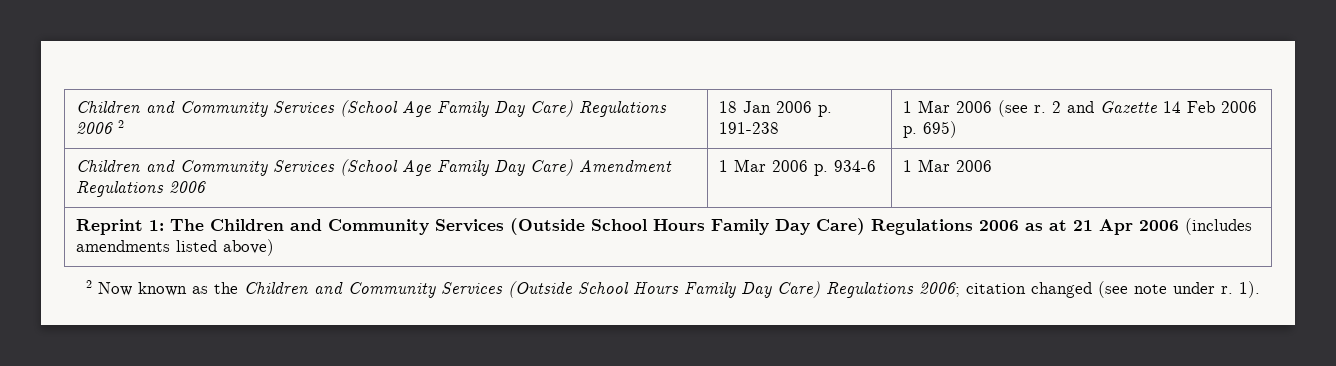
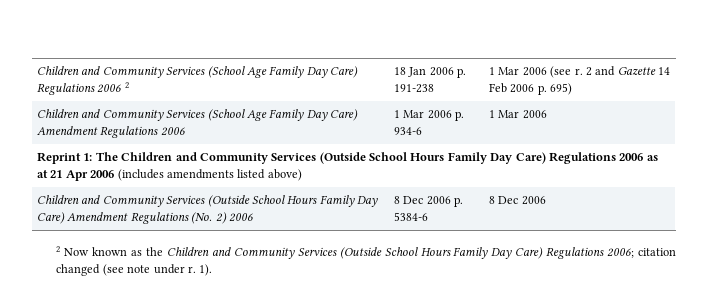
(274, 247) none -> [37,195,379,207] [37,212,253,224] [394,196,464,207] [394,212,429,221] [489,196,546,205] // Children and Community Services (Outside School Hours Family Day Care) Amendment Regulations (No. 2) 2006 | 8 Dec 2006 p. 5384-6 | 8 Dec 2006

